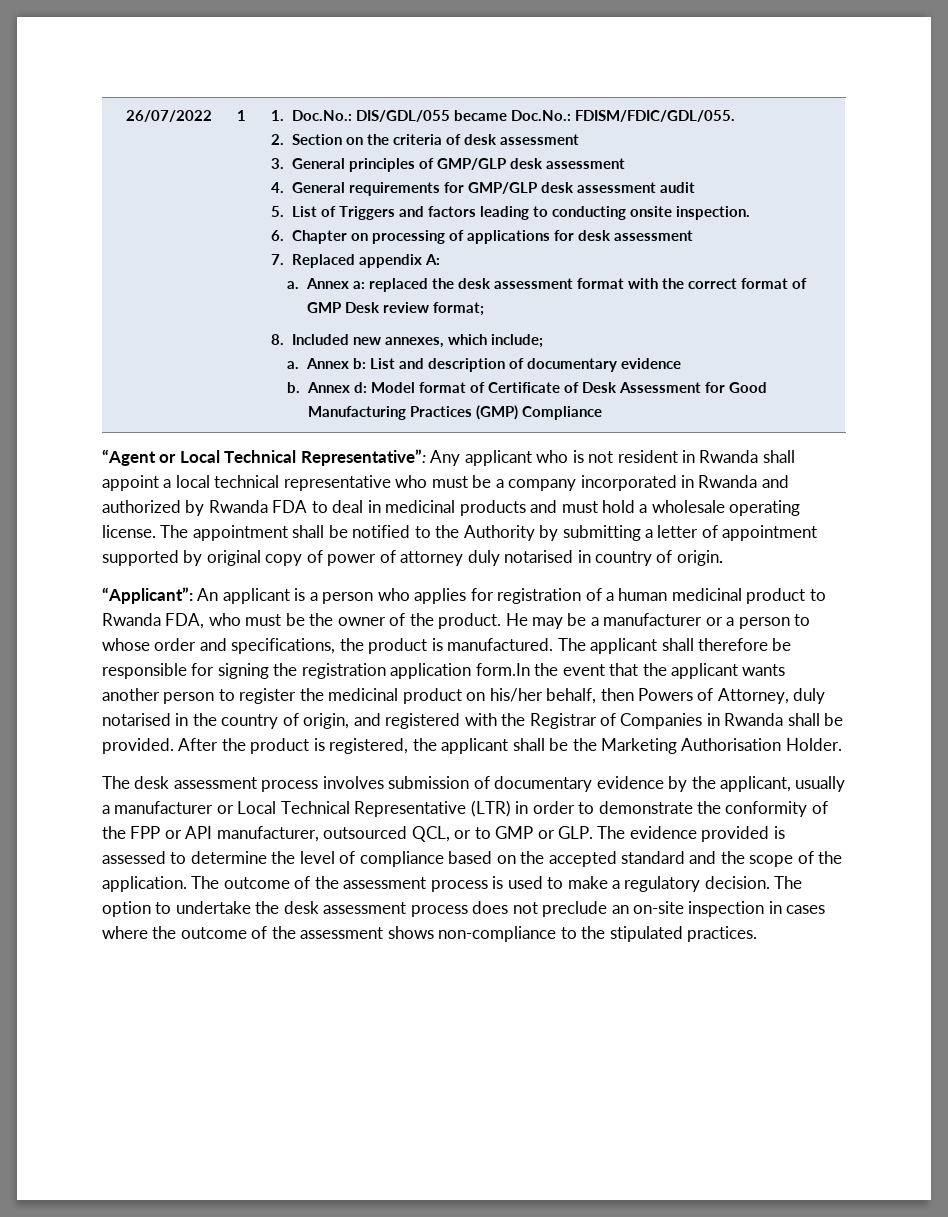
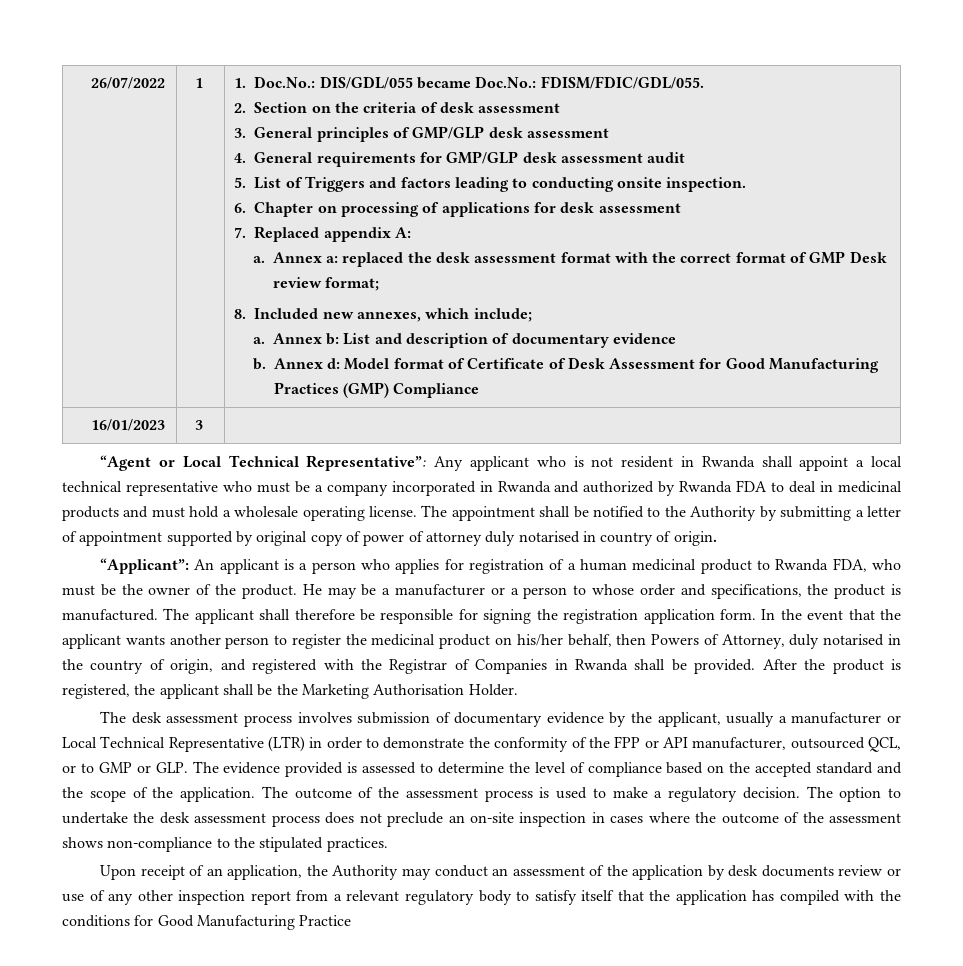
(602, 413) none -> [90,419,165,431] [194,420,203,430] // 16/01/2023 | 3 |
[475,663,530,676] form.In -> [719,609,776,620] form. In
(758, 934) none -> [100,865,901,880] [62,890,901,905] [62,915,352,930] // Upon receipt of an application, the Authority may conduct an assessment of the application by desk documents review or use of any other inspection report from a relevant regulatory body to satisfy itself that the application has compiled with the conditions for Good Manufacturing Practice

